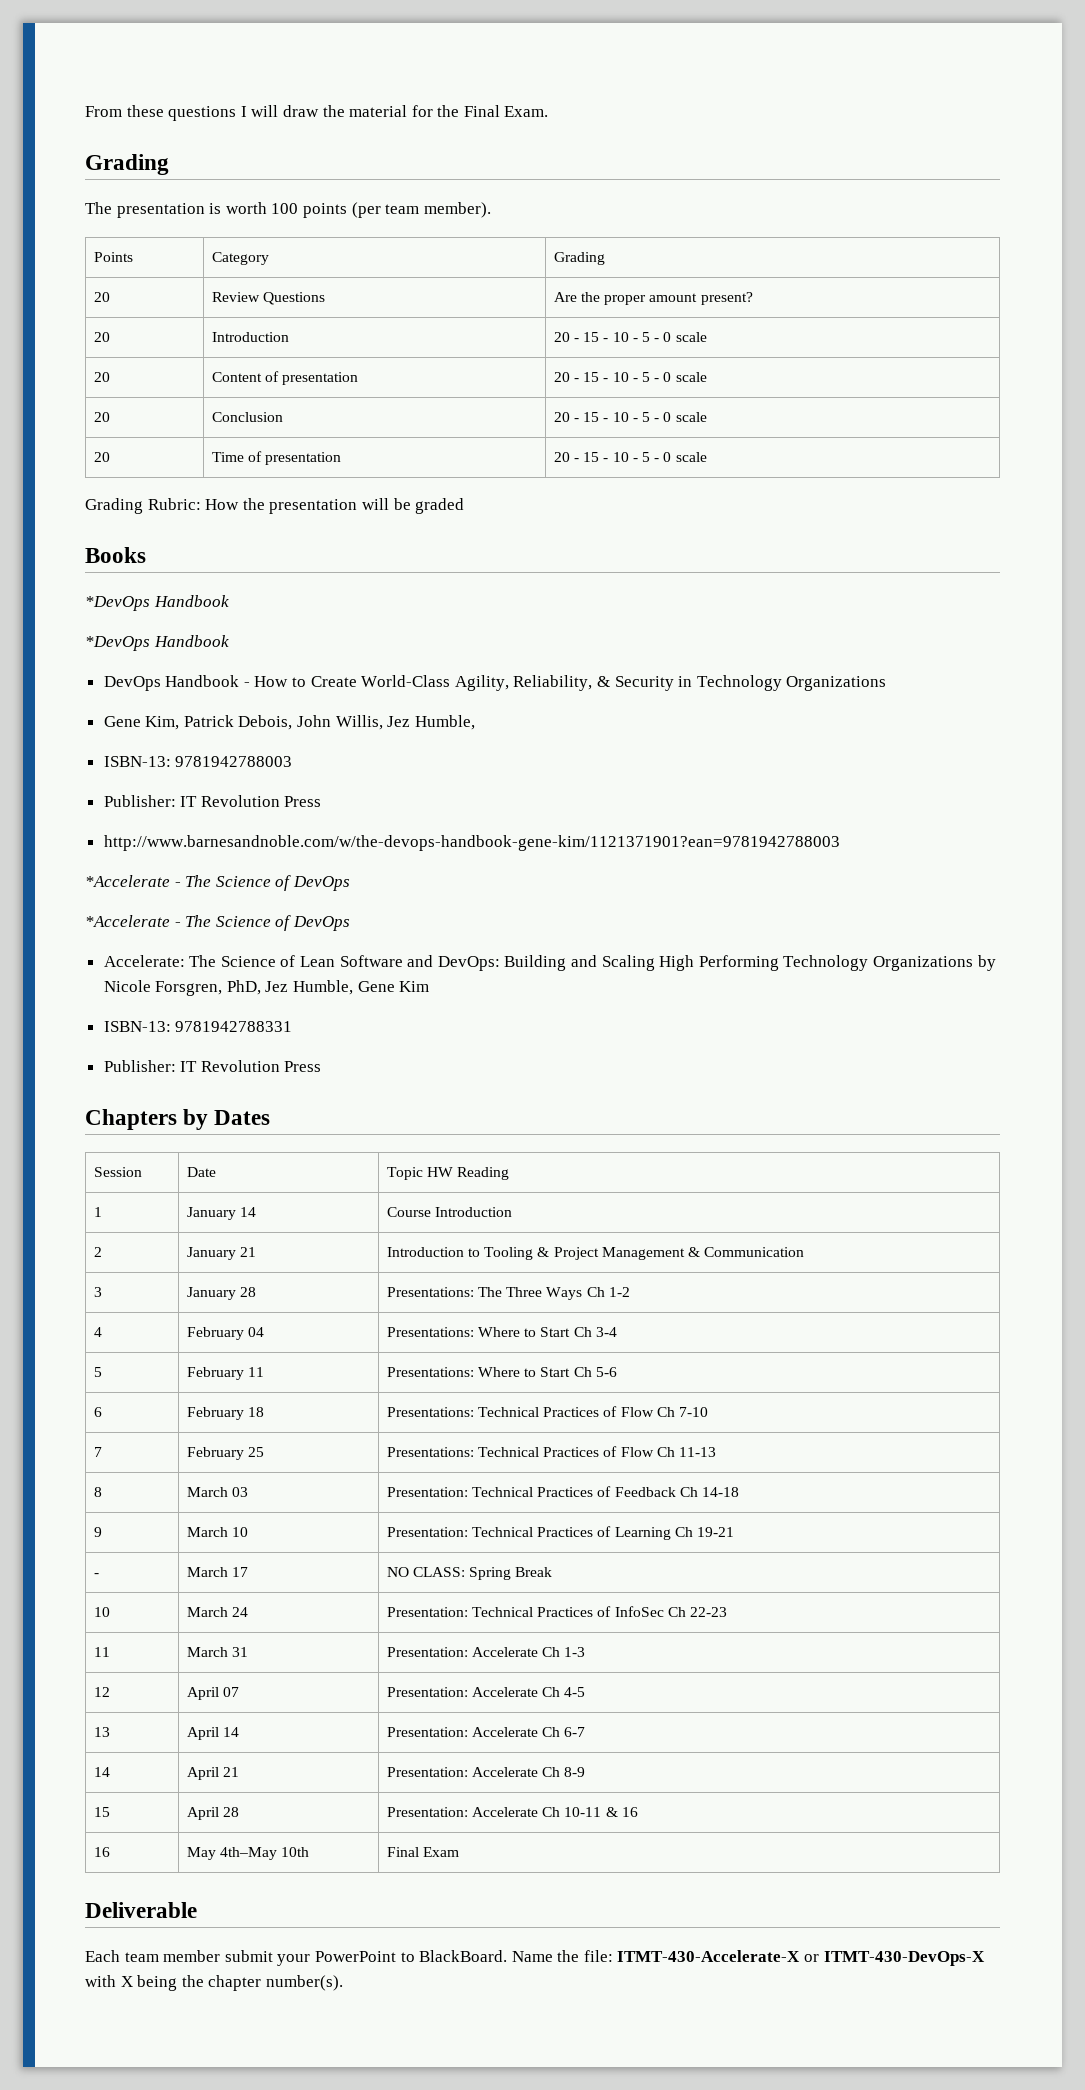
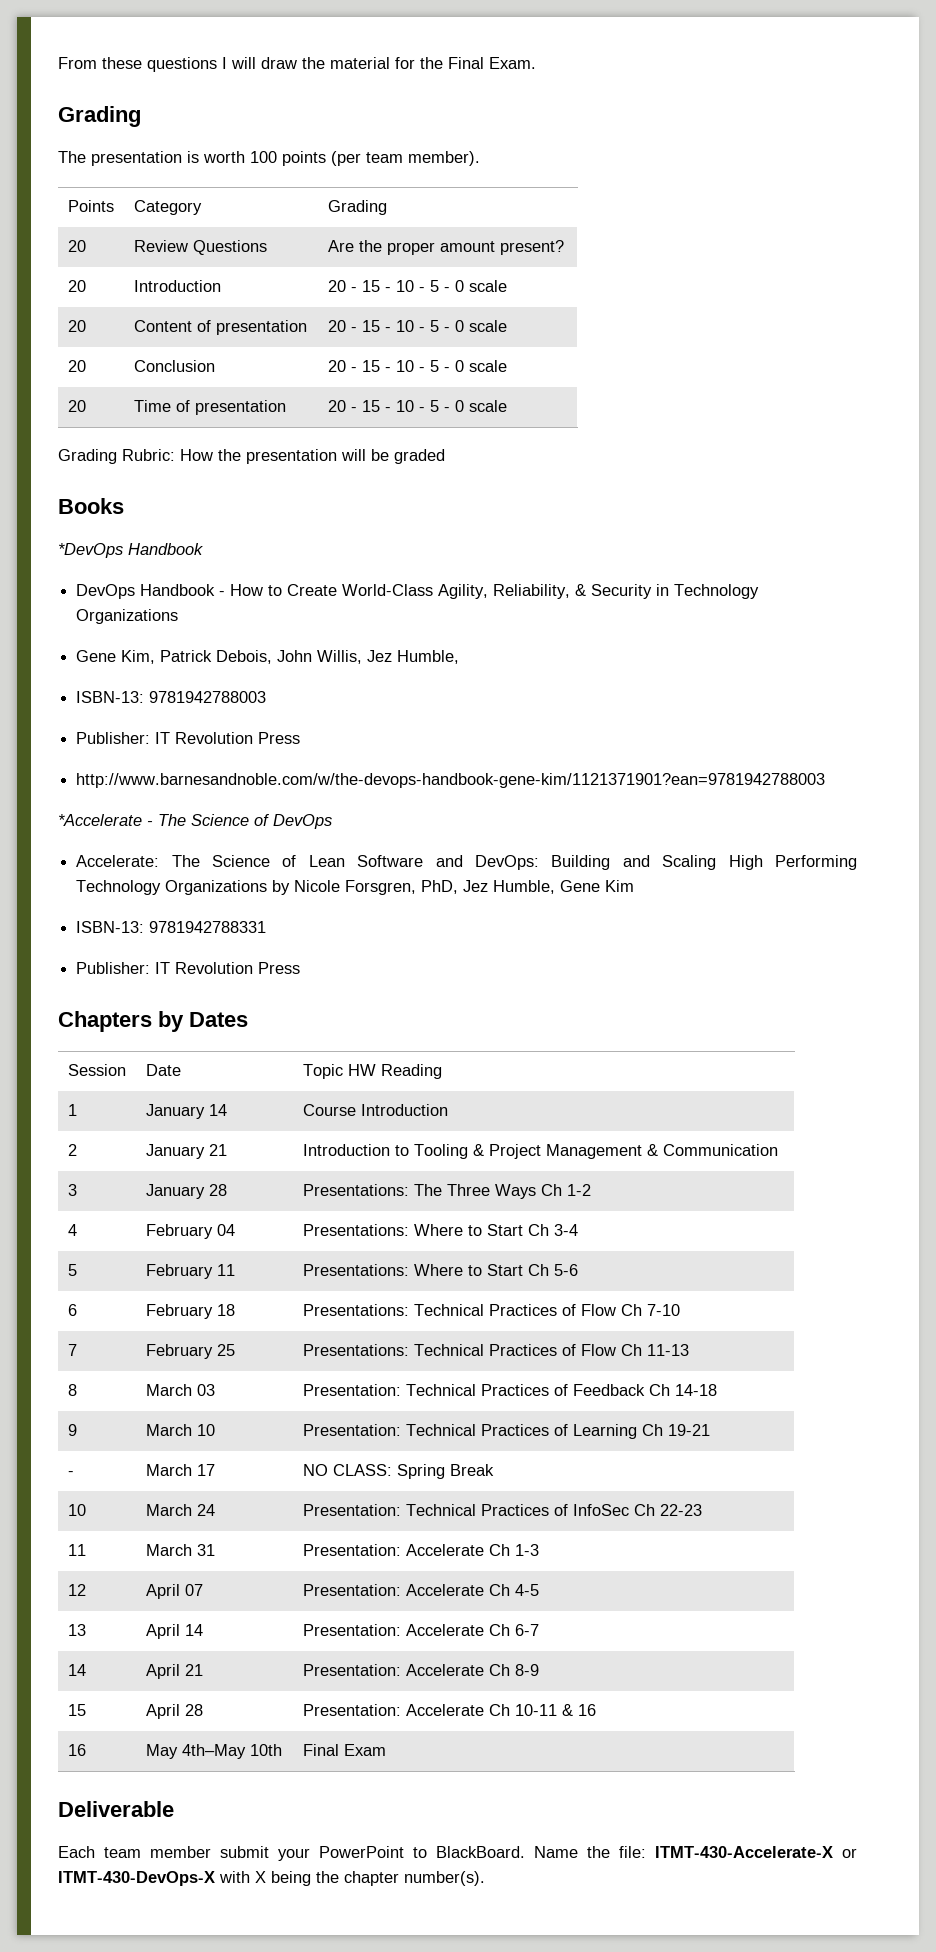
[85,635,229,651] // *DevOps Handbook -> (203, 549) none
[85,915,350,931] // *Accelerate - The Science of DevOps -> (332, 821) none

